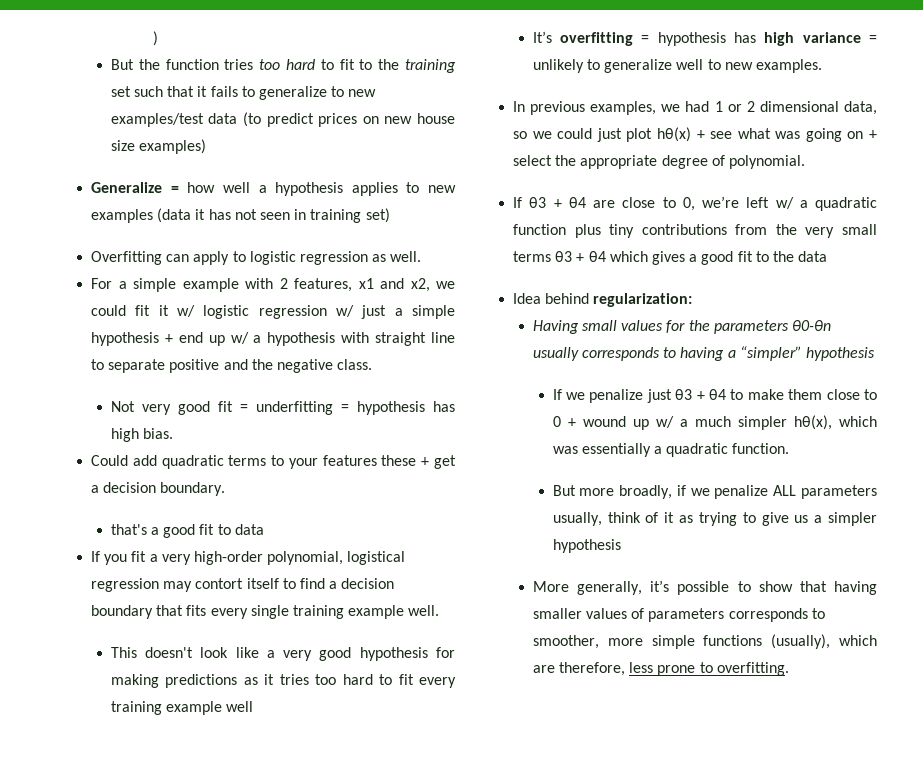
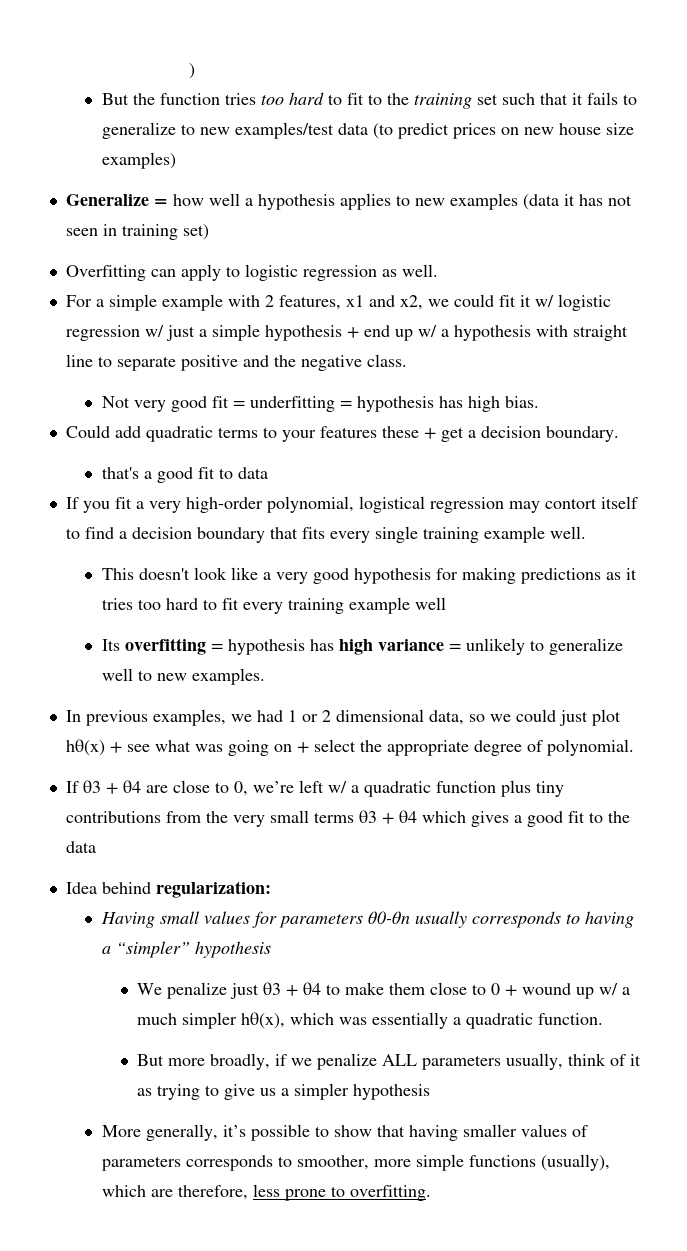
[532,31,552,43] It’s -> [101,639,120,651] Its
[688,320,710,331] the -> (277, 919) none
[552,389,586,400] If we -> [137,983,163,995] We

